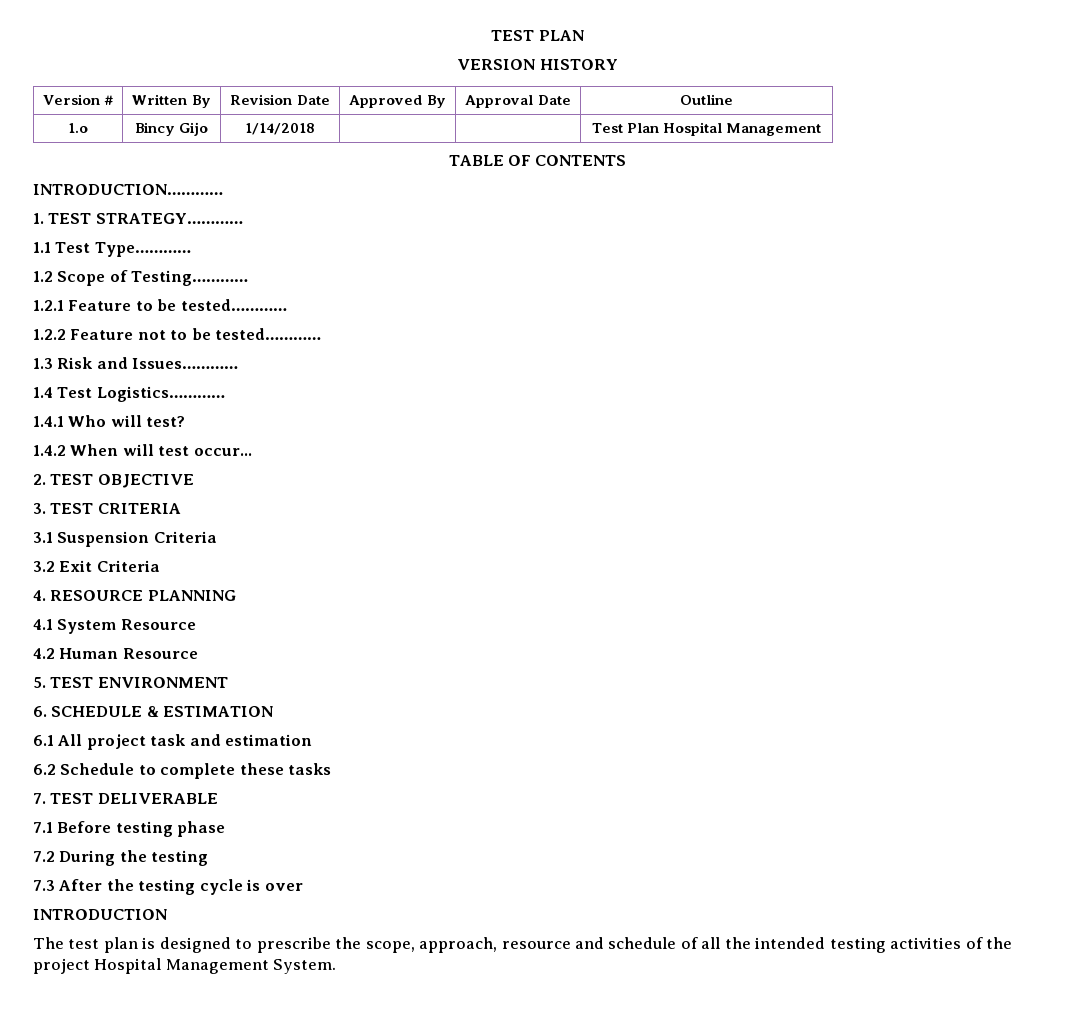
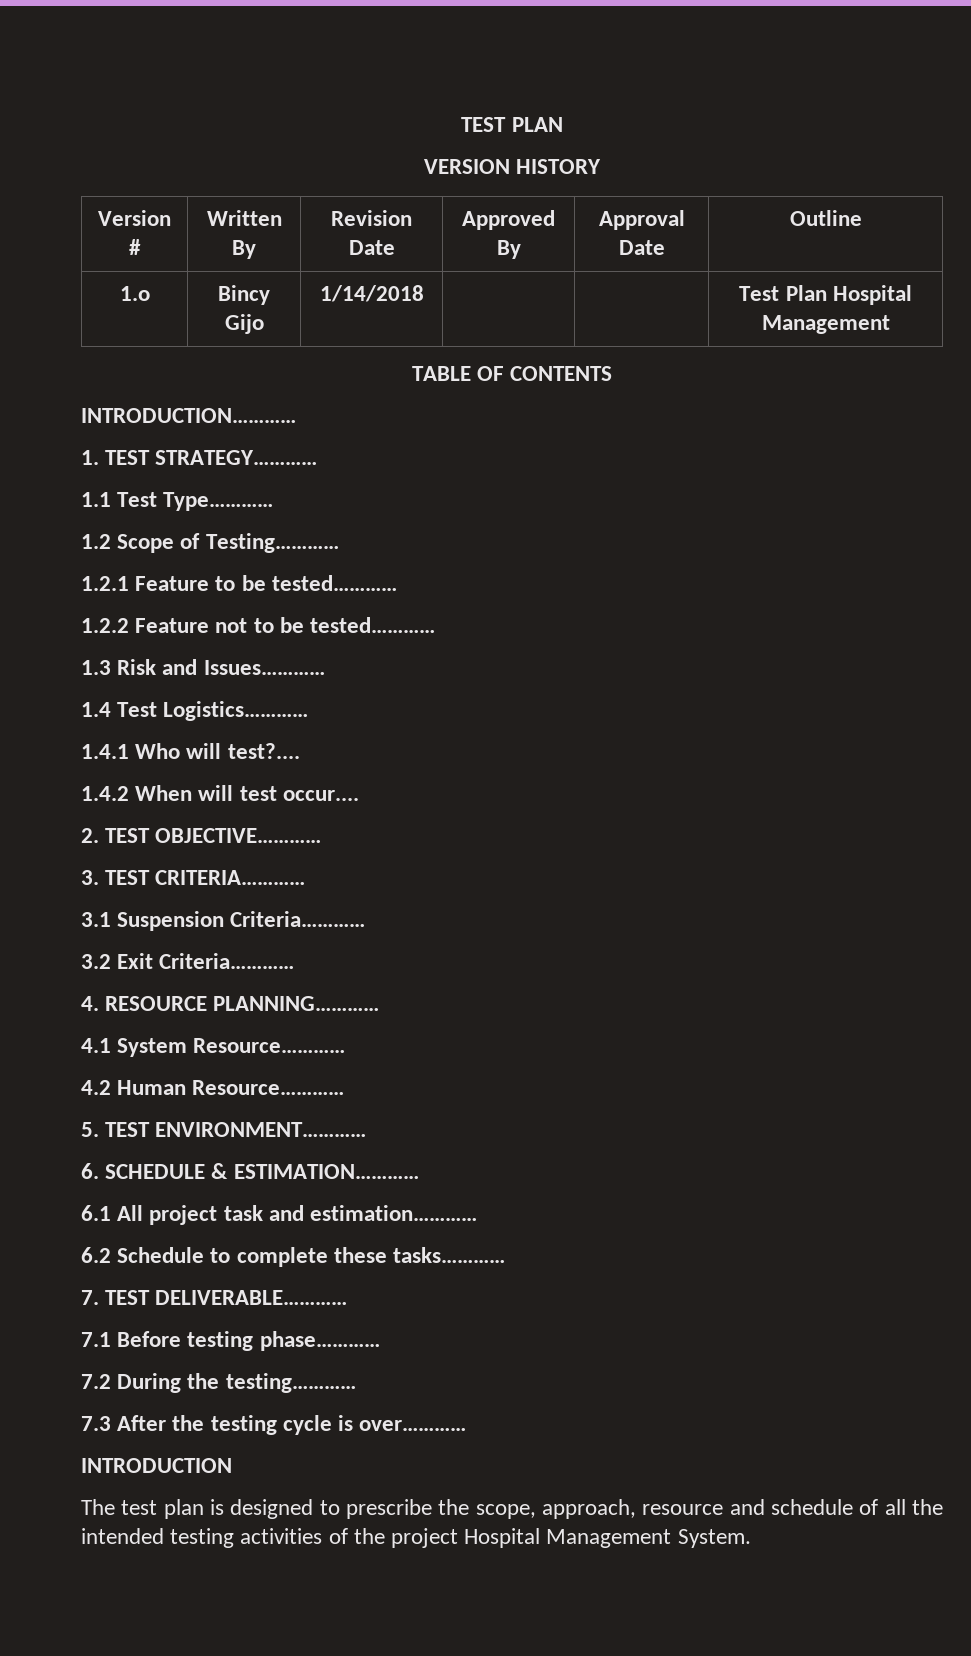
[146,416,186,427] test? -> [227,743,300,759] test?....
[193,448,252,456] occur... -> [282,790,359,801] occur....
[97,474,194,488] OBJECTIVE -> [155,828,322,843] OBJECTIVE…………
[97,503,181,514] CRITERIA -> [155,870,306,885] CRITERIA…………
[153,531,217,543] Criteria -> [230,911,366,927] Criteria…………
[96,560,160,572] Criteria -> [159,953,295,969] Criteria…………
[147,590,236,601] PLANNING -> [213,996,380,1011] PLANNING…………
[120,619,196,630] Resource -> [193,1038,346,1053] Resource…………
[122,648,198,659] Resource -> [192,1080,345,1095] Resource…………
[97,677,228,688] ENVIRONMENT -> [155,1122,367,1137] ENVIRONMENT…………
[163,706,274,717] ESTIMATION -> [233,1164,419,1179] ESTIMATION…………
[225,734,313,746] estimation -> [310,1205,478,1221] estimation…………
[288,763,332,775] tasks -> [393,1247,506,1263] tasks…………
[97,793,218,804] DELIVERABLE -> [155,1290,348,1305] DELIVERABLE…………
[177,821,226,837] phase -> [259,1331,380,1351] phase…………
[151,850,209,866] testing -> [225,1373,356,1393] testing…………
[264,883,303,891] over -> [359,1420,467,1431] over…………

